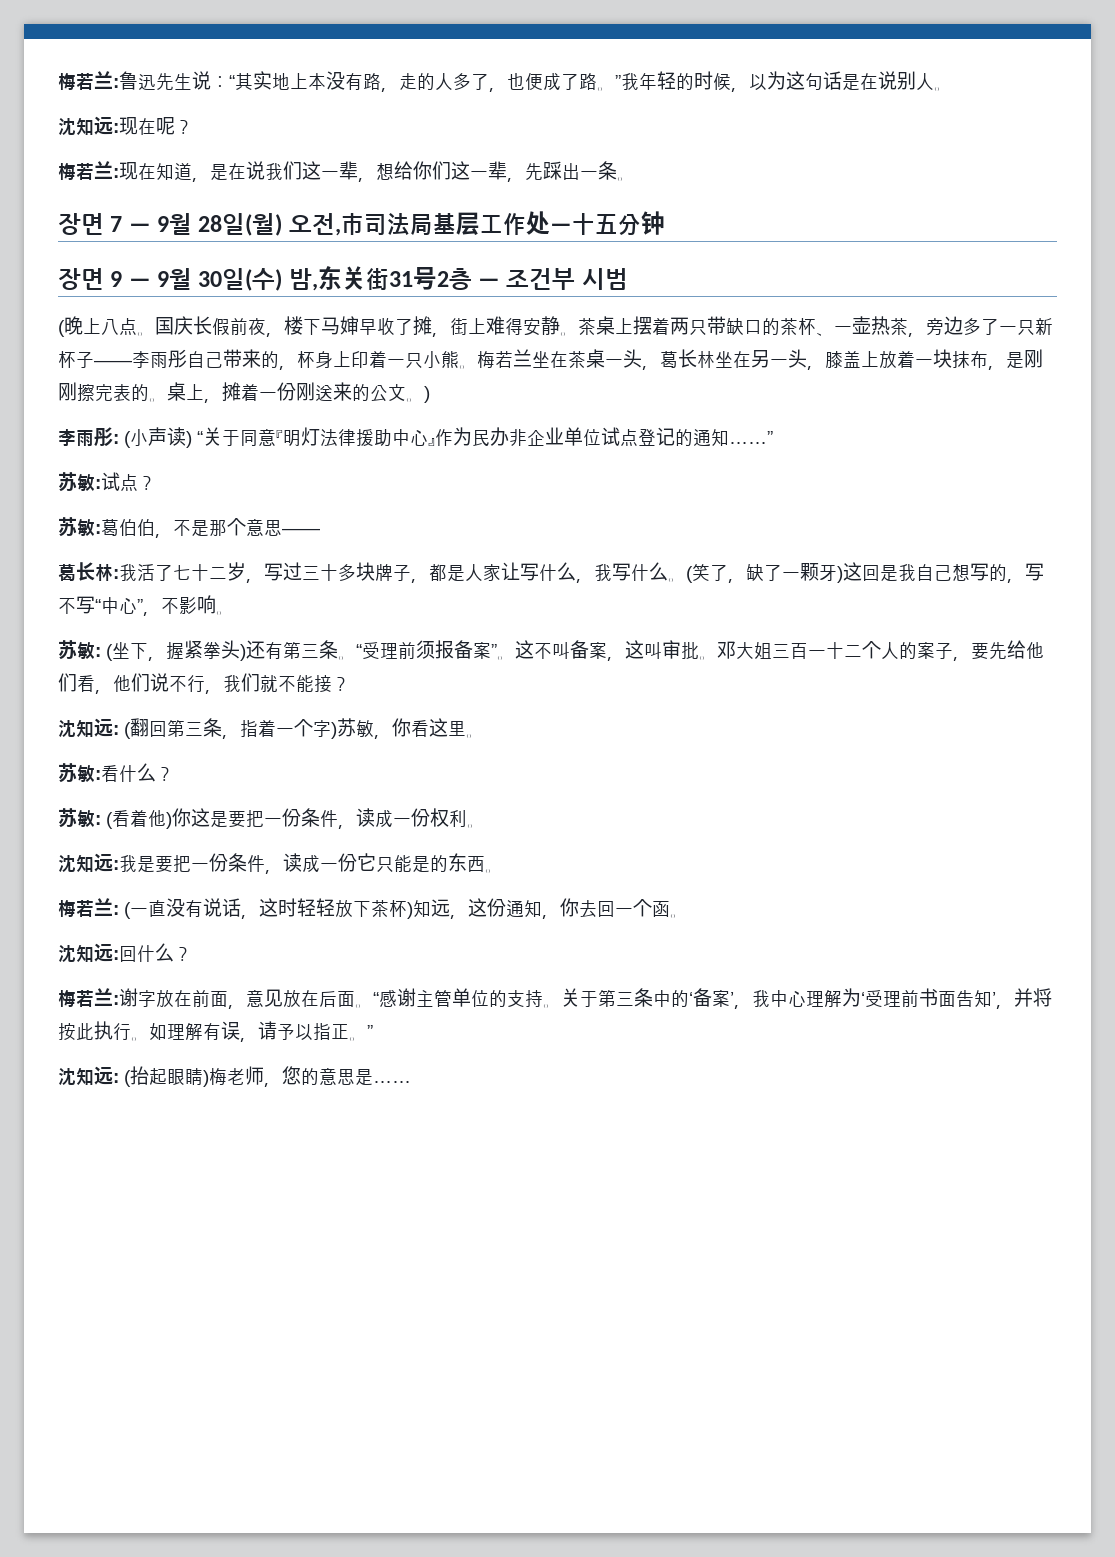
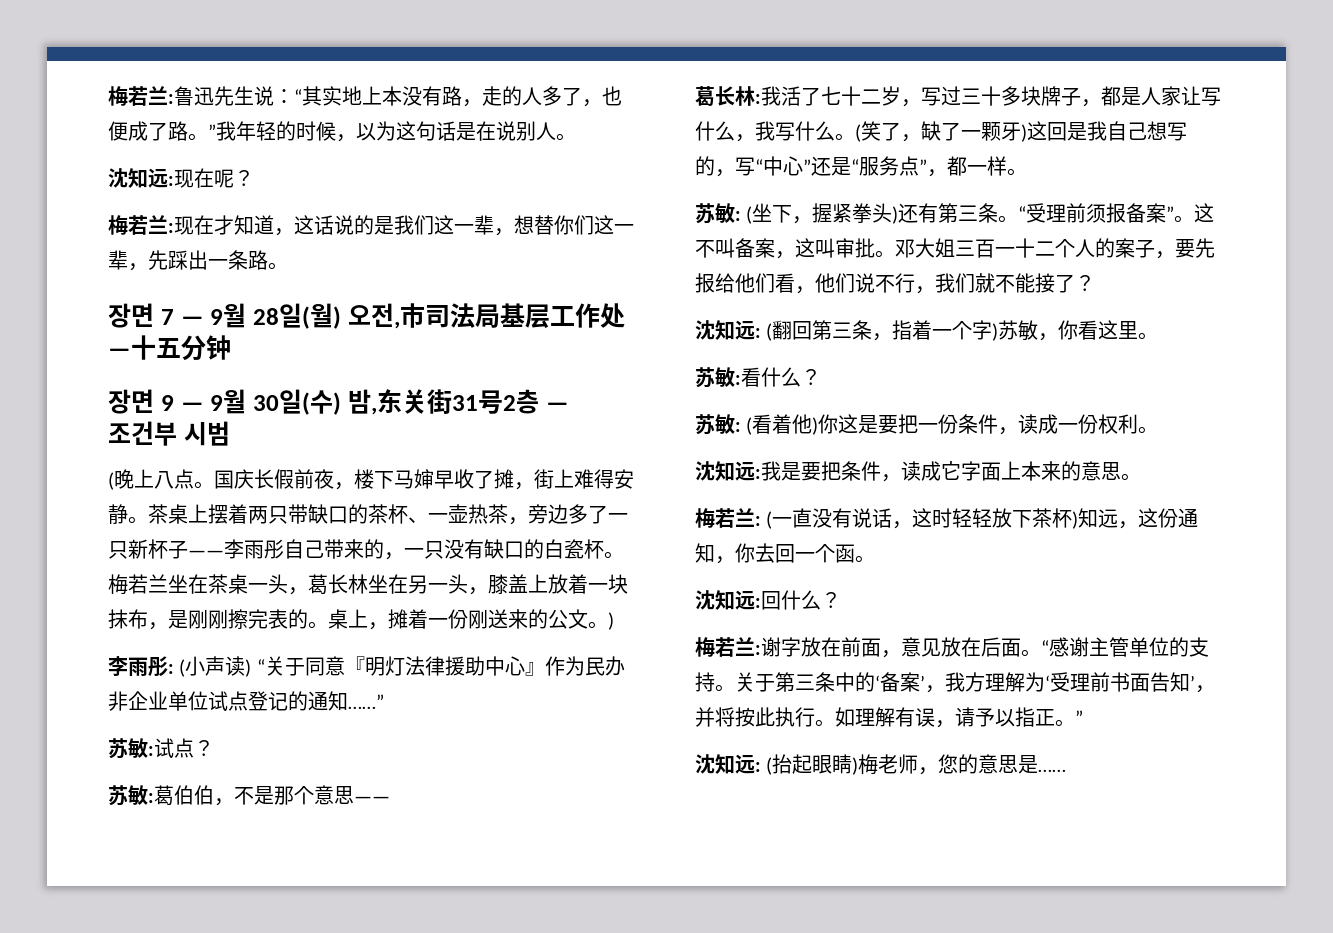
[156,161,265,182] 知道，是在说 -> [214,215,394,236] 才知道，这话说的是
[394,161,413,180] 给 -> [534,215,554,235] 替
(617, 170) none -> [248,250,268,270] 路
[297,351,459,368] 杯身上印着一只小熊 -> [404,539,604,559] 一只没有缺口的白瓷杯
[58,596,95,614] 不写 -> (755, 166) none
[143,595,216,616] ，不影响 -> [811,156,1007,177] 还是“服务点”，都一样
(1008, 650) none -> [695,273,715,293] 报
(332, 683) none -> [1055,274,1075,293] 了
[191,853,485,874] 一份条件，读成一份它只能是的东西 -> [841,461,1121,482] 条件，读成它字面上本来的意思
[770,990,806,1007] 中心 -> [965,672,985,692] 方

